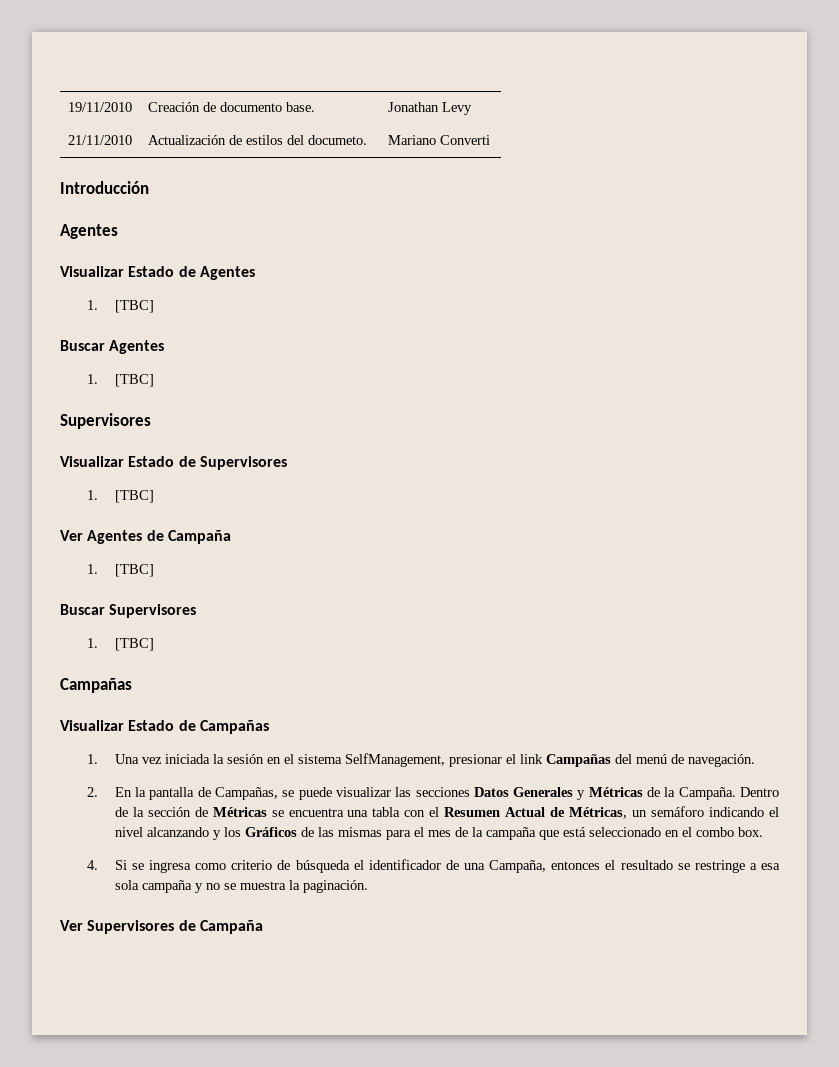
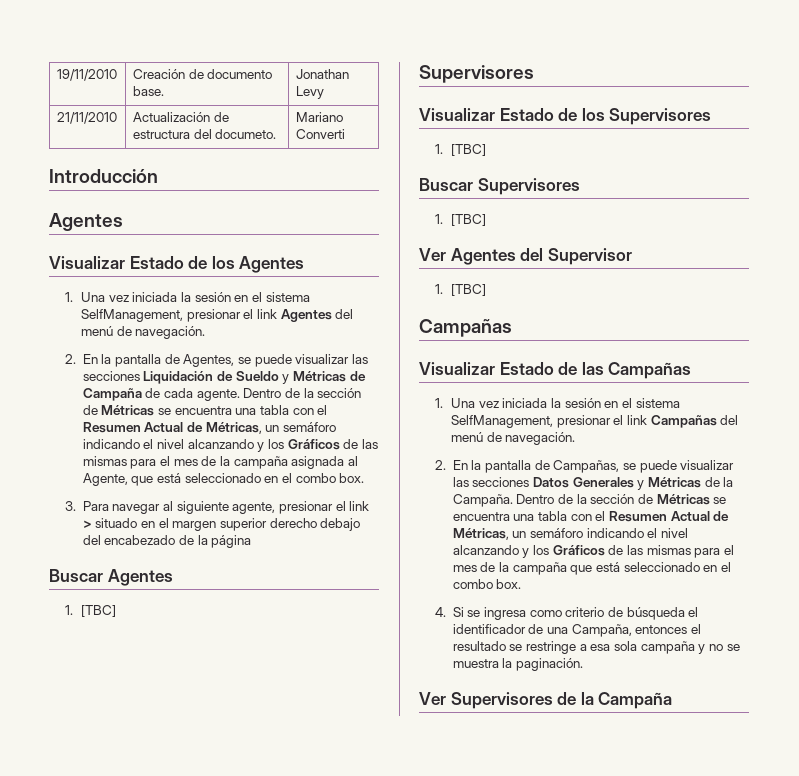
[245,135,283,145] estilos -> [132,130,190,139] estructura
[199,266,255,280] [87,300,154,313] Agentes // 1. [TBC] -> [211,256,305,273] [64,292,310,302] [80,309,354,322] [80,326,206,339] [64,354,368,367] [82,371,366,384] [82,388,362,401] [82,405,328,416] [82,422,336,434] [82,439,378,452] [82,456,358,469] [82,473,365,486] [64,501,370,514] [82,518,361,531] [82,535,252,548] los Agentes // 1. Una vez iniciada la sesión en el sistema SelfManagement, presionar el link Agentes del menú de navegación. // 2. En la pantalla de Agentes, se puede visualizar las secciones Liquidación de Sueldo y Métricas de Campaña de cada agente. Dentro de la sección de Métricas se encuentra una tabla con el Resumen Actual de Métricas, un semáforo indicando el nivel alcanzando y los Gráficos de las mismas para el mes de la campaña asignada al Agente, que está seleccionado en el combo box. // 3. Para navegar al siguiente agente, presionar el link > situado en el margen superior derecho debajo del encabezado de la página
[199,456,287,470] [87,490,154,503] [60,530,231,544] [87,564,154,577] [60,604,197,618] Supervisores // 1. [TBC] // Ver Agentes de Campaña // 1. [TBC] // Buscar Supervisores -> [581,108,712,125] [434,144,486,156] [419,178,580,195] [434,214,486,226] [419,248,632,265] los Supervisores // 1. [TBC] // Buscar Supervisores // 1. [TBC] // Ver Agentes del Supervisor
(196, 725) none -> [581,362,604,375] las
(196, 925) none -> [580,692,594,705] la

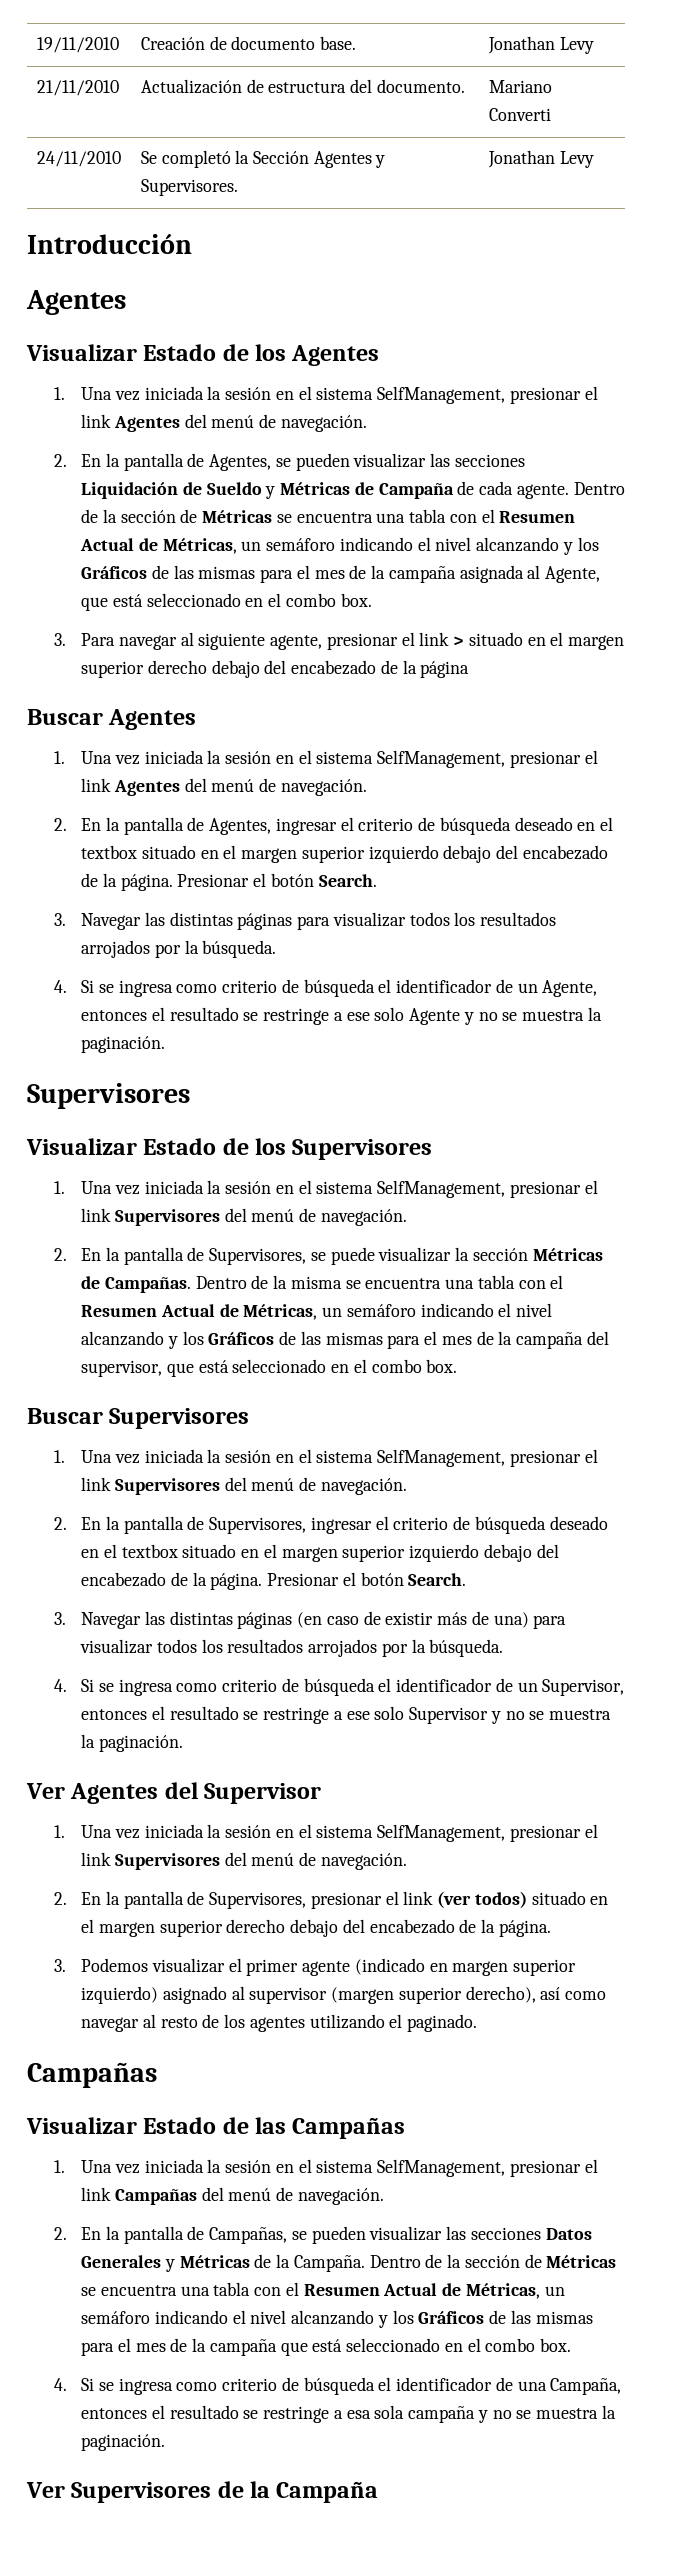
[215,129,277,139] documeto. -> [376,79,465,93] documento.
(345, 134) none -> [36,151,121,167] [140,150,386,168] [140,179,238,196] [487,150,594,168] // 24/11/2010 | Se completó la Sección Agentes y Supervisores. | Jonathan Levy
[254,354,292,367] puede -> [295,453,350,471] pueden
[80,605,116,617] [TBC] -> [81,750,598,768] [81,778,367,796] [54,817,613,835] [81,845,608,863] [81,873,377,891] [54,912,557,930] [81,940,277,958] [54,979,598,997] [81,1007,602,1025] [81,1036,166,1053] Una vez iniciada la sesión en el sistema SelfManagement, presionar el link Agentes del menú de navegación. // 2. En la pantalla de Agentes, ingresar el criterio de búsqueda deseado en el textbox situado en el margen superior izquierdo debajo del encabezado de la página. Presionar el botón Search. // 3. Navegar las distintas páginas para visualizar todos los resultados arrojados por la búsqueda. // 4. Si se ingresa como criterio de búsqueda el identificador de un Agente, entonces el resultado se restringe a ese solo Agente y no se muestra la paginación.
[450,144,486,156] [419,178,580,195] [434,214,486,226] [TBC] // Buscar Supervisores // 1. [TBC] -> [81,1180,598,1198] [81,1208,407,1226] [54,1247,603,1265] [81,1275,564,1293] [81,1303,553,1320] [81,1331,609,1349] [81,1359,458,1377] [27,1408,250,1429] [54,1449,598,1467] [81,1477,407,1495] [54,1516,608,1534] [81,1544,559,1562] [81,1572,467,1590] [54,1611,567,1629] [80,1639,504,1657] [54,1678,625,1696] [81,1706,611,1724] [81,1734,183,1752] Una vez iniciada la sesión en el sistema SelfManagement, presionar el link Supervisores del menú de navegación. // 2. En la pantalla de Supervisores, se puede visualizar la sección Métricas de Campañas. Dentro de la misma se encuentra una tabla con el Resumen Actual de Métricas, un semáforo indicando el nivel alcanzando y los Gráficos de las mismas para el mes de la campaña del supervisor, que está seleccionado en el combo box. // Buscar Supervisores // 1. Una vez iniciada la sesión en el sistema SelfManagement, presionar el link Supervisores del menú de navegación. // 2. En la pantalla de Supervisores, ingresar el criterio de búsqueda deseado en el textbox situado en el margen superior izquierdo debajo del encabezado de la página. Presionar el botón Search. // 3. Navegar las distintas páginas (en caso de existir más de una) para visualizar todos los resultados arrojados por la búsqueda. // 4. Si se ingresa como criterio de búsqueda el identificador de un Supervisor, entonces el resultado se restringe a ese solo Supervisor y no se muestra la paginación.
[450,284,486,296] [TBC] -> [81,1824,598,1842] [81,1852,407,1870] [54,1891,609,1909] [81,1919,551,1937] [54,1958,577,1976] [81,1986,607,2004] [81,2014,478,2032] Una vez iniciada la sesión en el sistema SelfManagement, presionar el link Supervisores del menú de navegación. // 2. En la pantalla de Supervisores, presionar el link (ver todos) situado en el margen superior derecho debajo del encabezado de la página. // 3. Podemos visualizar el primer agente (indicado en margen superior izquierdo) asignado al supervisor (margen superior derecho), así como navegar al resto de los agentes utilizando el paginado.
[639,460,677,473] puede -> [311,2226,366,2244] pueden

